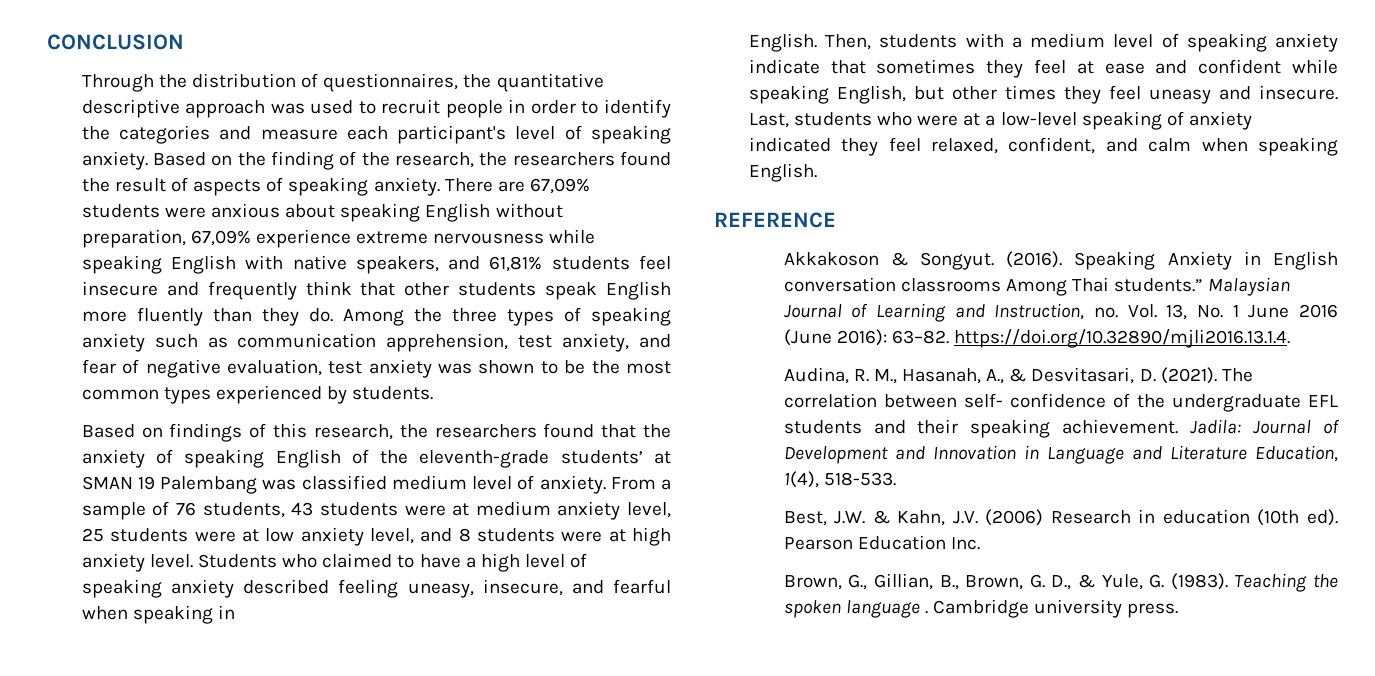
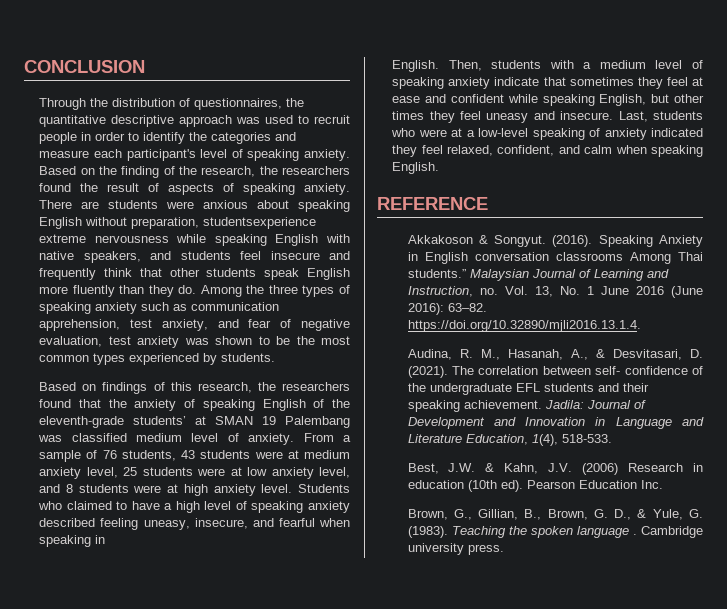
[530,178,591,194] 67,09% -> (100, 205) none
[190,229,352,248] 67,09% experience -> [203,217,317,229] studentsexperience
[489,256,543,272] 61,81% -> (172, 255) none

